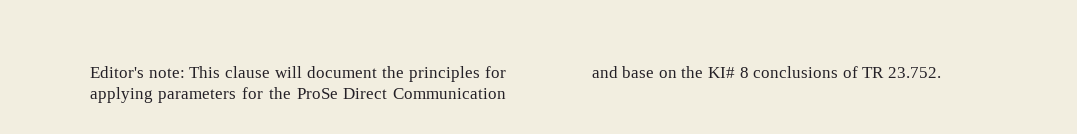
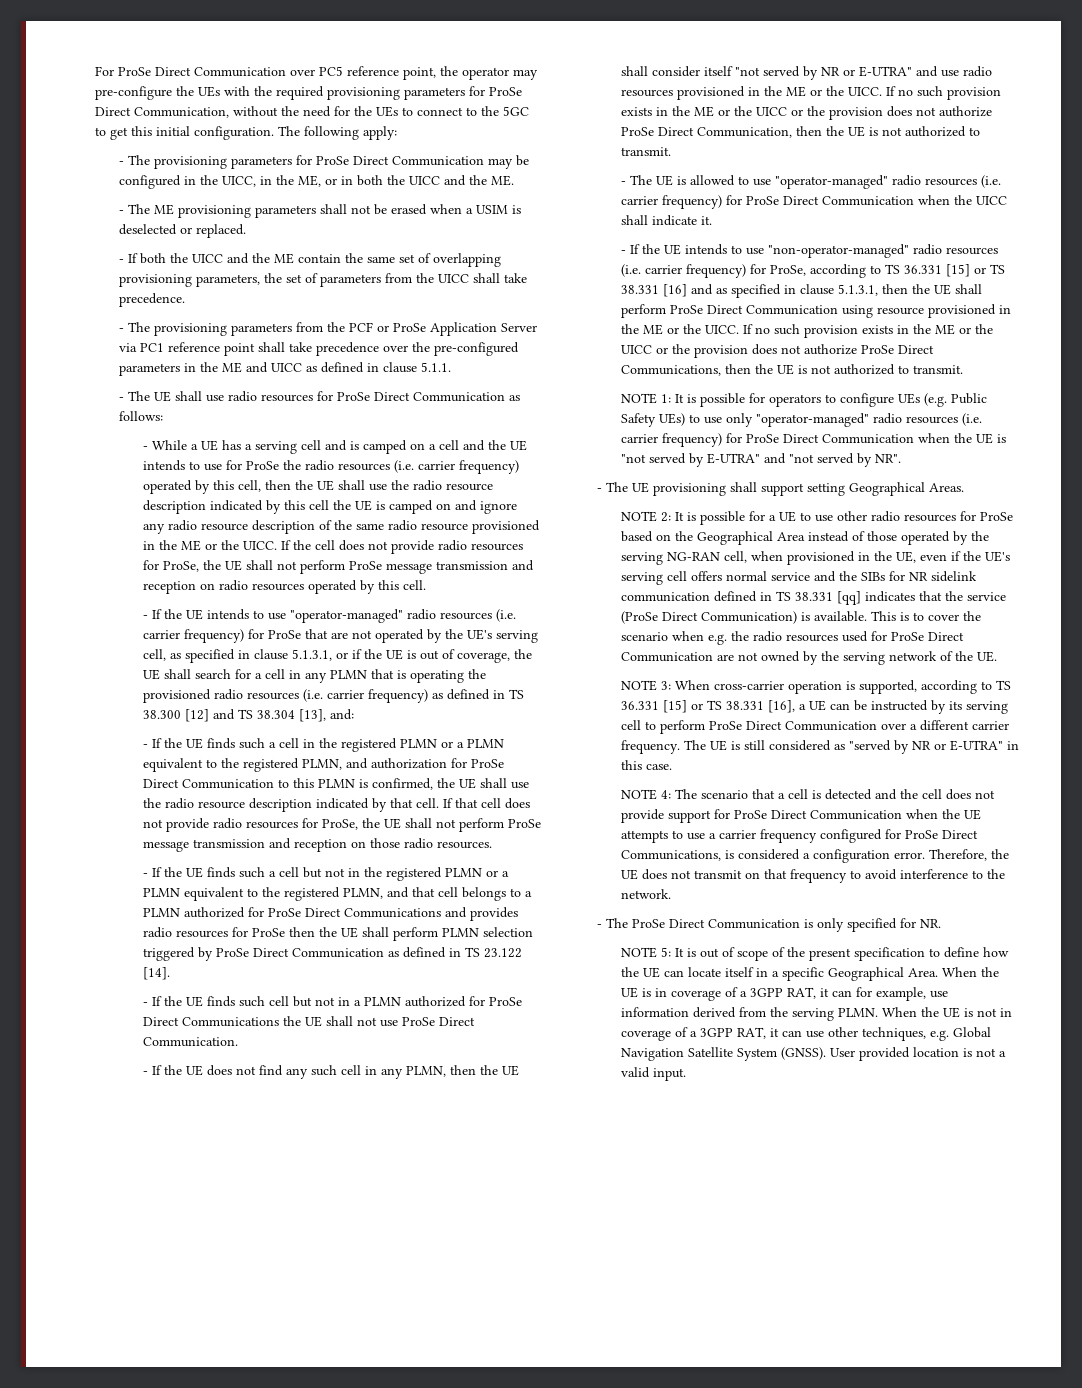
[89,66,506,82] [89,87,506,103] [591,66,941,78] Editor's note: This clause will document the principles for applying parameters for the ProSe Direct Communication and base on the KI# 8 conclusions of TR 23.752. -> [95,66,538,80] [95,86,522,100] [95,106,529,118] [95,126,397,140] [118,155,529,169] [118,175,514,189] [118,204,521,218] [118,224,246,238] [118,253,501,267] [118,273,527,287] [118,293,185,307] [118,322,537,336] [118,342,519,356] [118,362,451,376] [118,391,520,402] [118,411,163,421] [142,440,527,454] [142,460,519,474] [142,480,493,494] [142,500,517,514] [142,520,540,534] [142,540,523,554] [142,560,534,574] [142,580,426,594] [142,609,516,623] [142,629,538,643] [142,649,532,663] [142,669,486,683] [142,689,524,703] [142,709,354,722] [142,738,504,752] [142,758,504,772] [142,778,529,790] [142,798,530,812] [142,818,541,832] [142,838,492,852] [142,867,509,881] [142,887,532,901] [142,907,518,921] [142,927,533,941] [142,947,522,961] [142,967,170,980] [142,996,522,1007] [142,1016,475,1027] [142,1037,238,1047] [142,1065,519,1079] [620,66,992,80] [620,86,1001,100] [620,106,992,120] [620,126,980,138] [620,147,671,156] [620,175,1001,189] [620,195,1007,209] [620,215,712,226] [620,244,998,258] [620,264,1005,278] [620,284,982,298] [620,304,1011,318] [620,324,993,338] [620,344,934,358] [620,364,963,376] [620,393,987,407] [620,413,982,427] [620,433,1006,447] [620,453,901,467] [596,482,964,496] [620,511,1013,525] [620,531,989,545] [620,551,1010,565] [620,571,977,585] [620,591,1006,605] [620,611,981,624] [620,631,964,645] [620,651,997,665] [620,680,1011,694] [620,700,1008,714] [620,720,1009,734] [620,740,1019,754] [620,760,672,770] [620,789,995,800] [620,809,981,823] [620,829,978,843] [620,849,1009,863] [620,869,1005,883] [620,889,671,899] [596,918,941,932] [620,947,1009,961] [620,967,999,981] [620,987,948,1001] [620,1007,1012,1021] [620,1027,991,1041] [620,1047,1006,1061] [620,1067,686,1081] For ProSe Direct Communication over PC5 reference point, the operator may pre-configure the UEs with the required provisioning parameters for ProSe Direct Communication, without the need for the UEs to connect to the 5GC to get this initial configuration. The following apply: // - The provisioning parameters for ProSe Direct Communication may be configured in the UICC, in the ME, or in both the UICC and the ME. // - The ME provisioning parameters shall not be erased when a USIM is deselected or replaced. // - If both the UICC and the ME contain the same set of overlapping provisioning parameters, the set of parameters from the UICC shall take precedence. // - The provisioning parameters from the PCF or ProSe Application Server via PC1 reference point shall take precedence over the pre-configured parameters in the ME and UICC as defined in clause 5.1.1. // - The UE shall use radio resources for ProSe Direct Communication as follows: // - While a UE has a serving cell and is camped on a cell and the UE intends to use for ProSe the radio resources (i.e. carrier frequency) operated by this cell, then the UE shall use the radio resource description indicated by this cell the UE is camped on and ignore any radio resource description of the same radio resource provisioned in the ME or the UICC. If the cell does not provide radio resources for ProSe, the UE shall not perform ProSe message transmission and reception on radio resources operated by this cell. // - If the UE intends to use "operator-managed" radio resources (i.e. carrier frequency) for ProSe that are not operated by the UE's serving cell, as specified in clause 5.1.3.1, or if the UE is out of coverage, the UE shall search for a cell in any PLMN that is operating the provisioned radio resources (i.e. carrier frequency) as defined in TS 38.300 [12] and TS 38.304 [13], and: // - If the UE finds such a cell in the registered PLMN or a PLMN equivalent to the registered PLMN, and authorization for ProSe Direct Communication to this PLMN is confirmed, the UE shall use the radio resource description indicated by that cell. If that cell does not provide radio resources for ProSe, the UE shall not perform ProSe message transmission and reception on those radio resources. // - If the UE finds such a cell but not in the registered PLMN or a PLMN equivalent to the registered PLMN, and that cell belongs to a PLMN authorized for ProSe Direct Communications and provides radio resources for ProSe then the UE shall perform PLMN selection triggered by ProSe Direct Communication as defined in TS 23.122 [14]. // - If the UE finds such cell but not in a PLMN authorized for ProSe Direct Communications the UE shall not use ProSe Direct Communication. // - If the UE does not find any such cell in any PLMN, then the UE shall consider itself "not served by NR or E-UTRA" and use radio resources provisioned in the ME or the UICC. If no such provision exists in the ME or the UICC or the provision does not authorize ProSe Direct Communication, then the UE is not authorized to transmit. // - The UE is allowed to use "operator-managed" radio resources (i.e. carrier frequency) for ProSe Direct Communication when the UICC shall indicate it. // - If the UE intends to use "non-operator-managed" radio resources (i.e. carrier frequency) for ProSe, according to TS 36.331 [15] or TS 38.331 [16] and as specified in clause 5.1.3.1, then the UE shall perform ProSe Direct Communication using resource provisioned in the ME or the UICC. If no such provision exists in the ME or the UICC or the provision does not authorize ProSe Direct Communications, then the UE is not authorized to transmit. // NOTE 1: It is possible for operators to configure UEs (e.g. Public Safety UEs) to use only "operator-managed" radio resources (i.e. carrier frequency) for ProSe Direct Communication when the UE is "not served by E-UTRA" and "not served by NR". // - The UE provisioning shall support setting Geographical Areas. // NOTE 2: It is possible for a UE to use other radio resources for ProSe based on the Geographical Area instead of those operated by the serving NG-RAN cell, when provisioned in the UE, even if the UE's serving cell offers normal service and the SIBs for NR sidelink communication defined in TS 38.331 [qq] indicates that the service (ProSe Direct Communication) is available. This is to cover the scenario when e.g. the radio resources used for ProSe Direct Communication are not owned by the serving network of the UE. // NOTE 3: When cross-carrier operation is supported, according to TS 36.331 [15] or TS 38.331 [16], a UE can be instructed by its serving cell to perform ProSe Direct Communication over a different carrier frequency. The UE is still considered as "served by NR or E-UTRA" in this case. // NOTE 4: The scenario that a cell is detected and the cell does not provide support for ProSe Direct Communication when the UE attempts to use a carrier frequency configured for ProSe Direct Communications, is considered a configuration error. Therefore, the UE does not transmit on that frequency to avoid interference to the network. // - The ProSe Direct Communication is only specified for NR. // NOTE 5: It is out of scope of the present specification to define how the UE can locate itself in a specific Geographical Area. When the UE is in coverage of a 3GPP RAT, it can for example, use information derived from the serving PLMN. When the UE is not in coverage of a 3GPP RAT, it can use other techniques, e.g. Global Navigation Satellite System (GNSS). User provided location is not a valid input.

